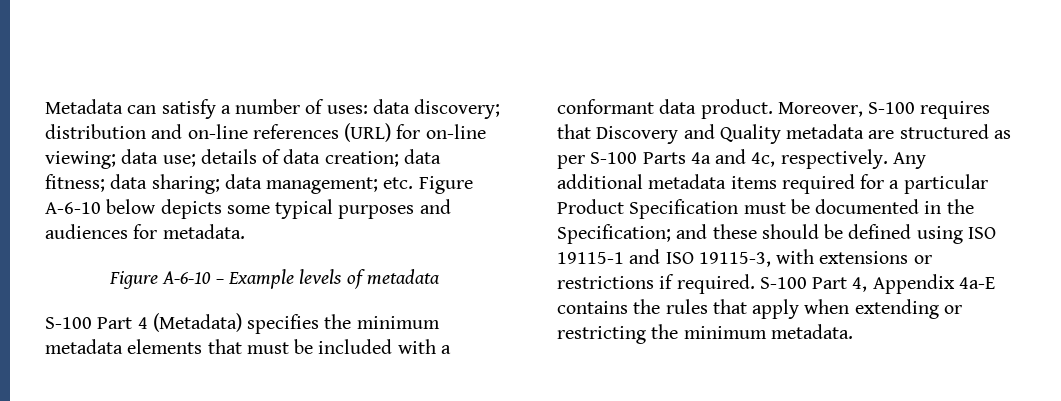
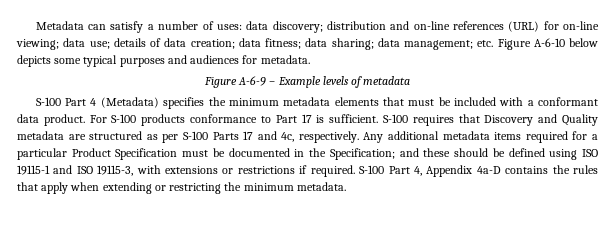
[162,271,212,284] A-6-10 -> [238,76,267,86] A-6-9
[777,102,863,117] Moreover, -> [89,114,379,126] For S-100 products conformance to Part 17 is sufficient.
[690,152,711,164] 4a -> [243,131,254,140] 17
[958,277,995,289] 4a-E -> [476,166,501,174] 4a-D

